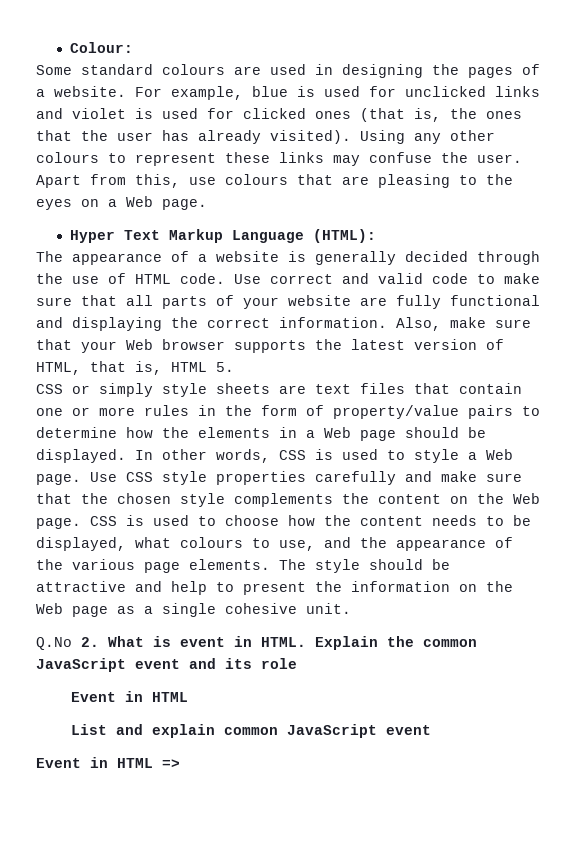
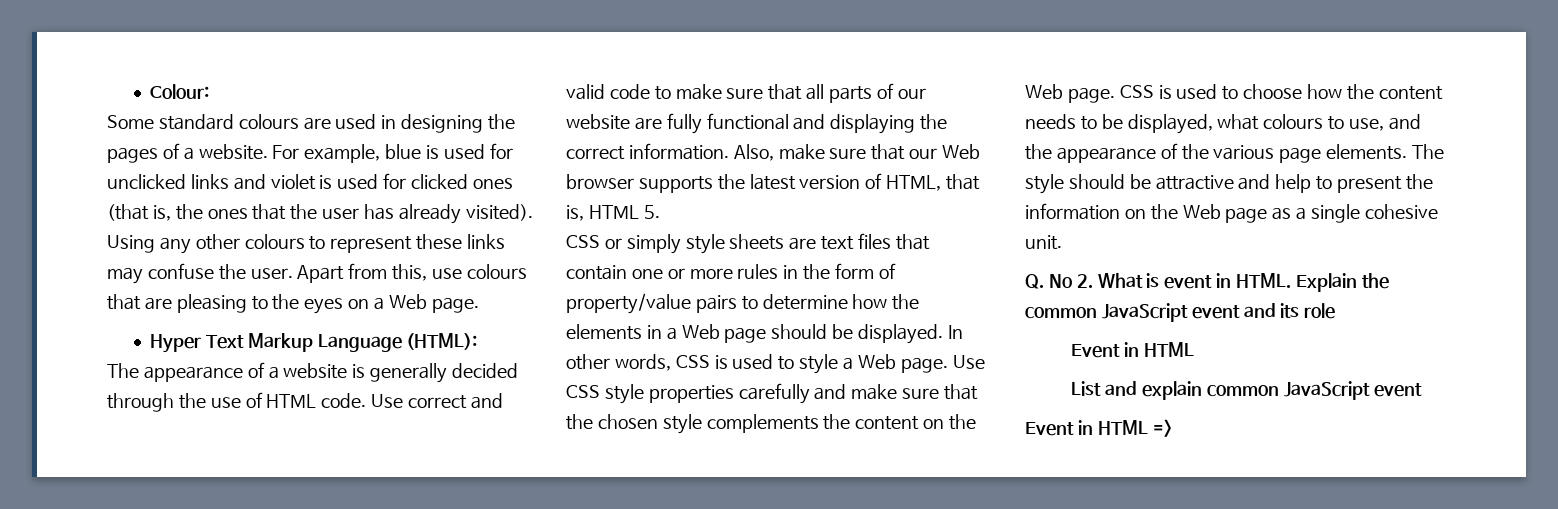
[243,297,279,309] your -> [897,88,926,99] our
[81,341,117,353] your -> [909,148,938,159] our
[36,637,72,650] Q.No -> [1025,274,1072,289] Q. No

